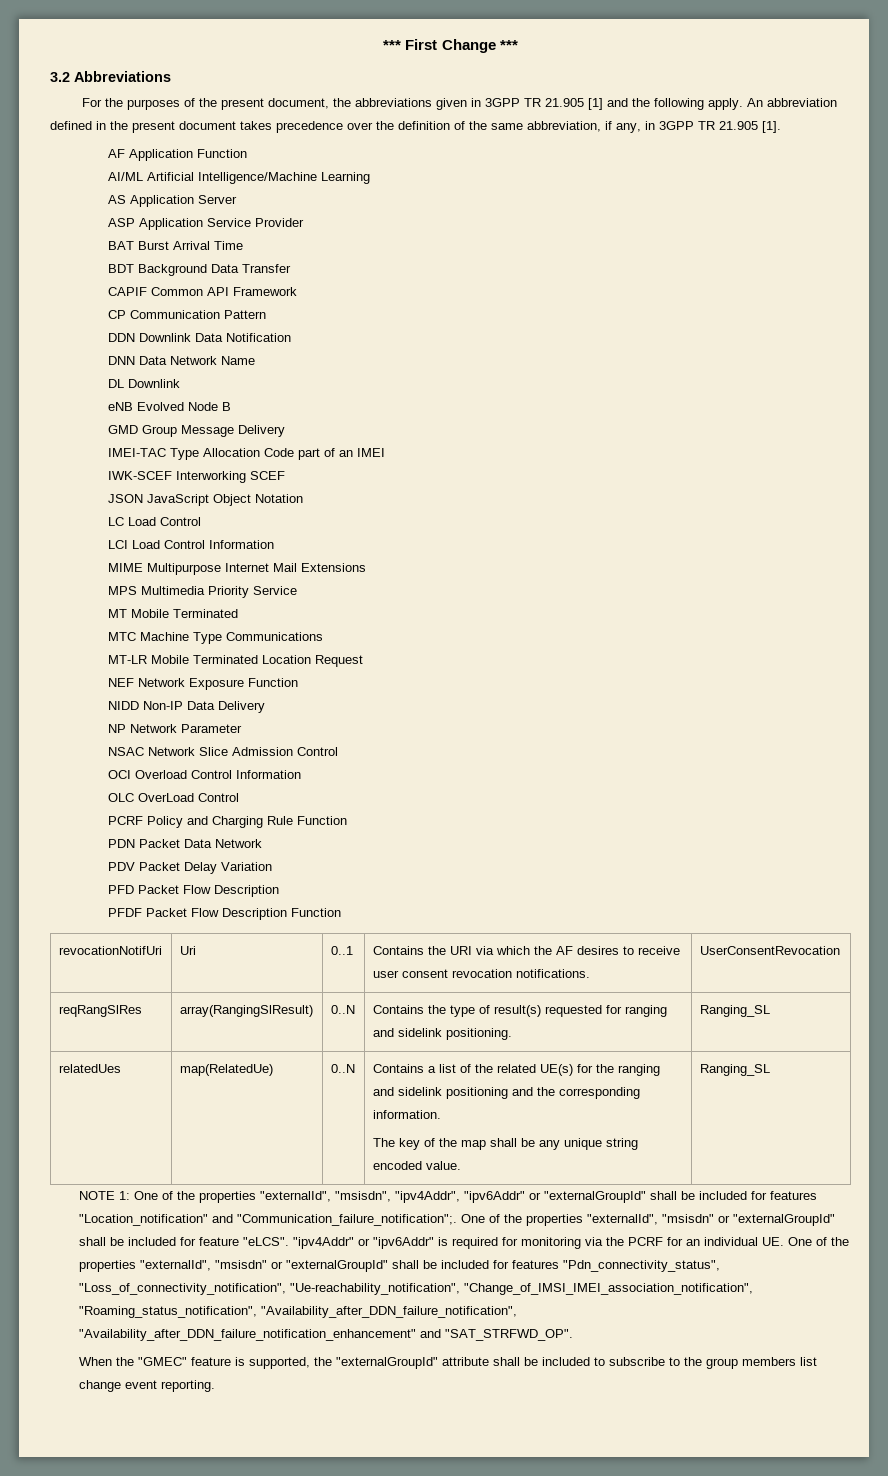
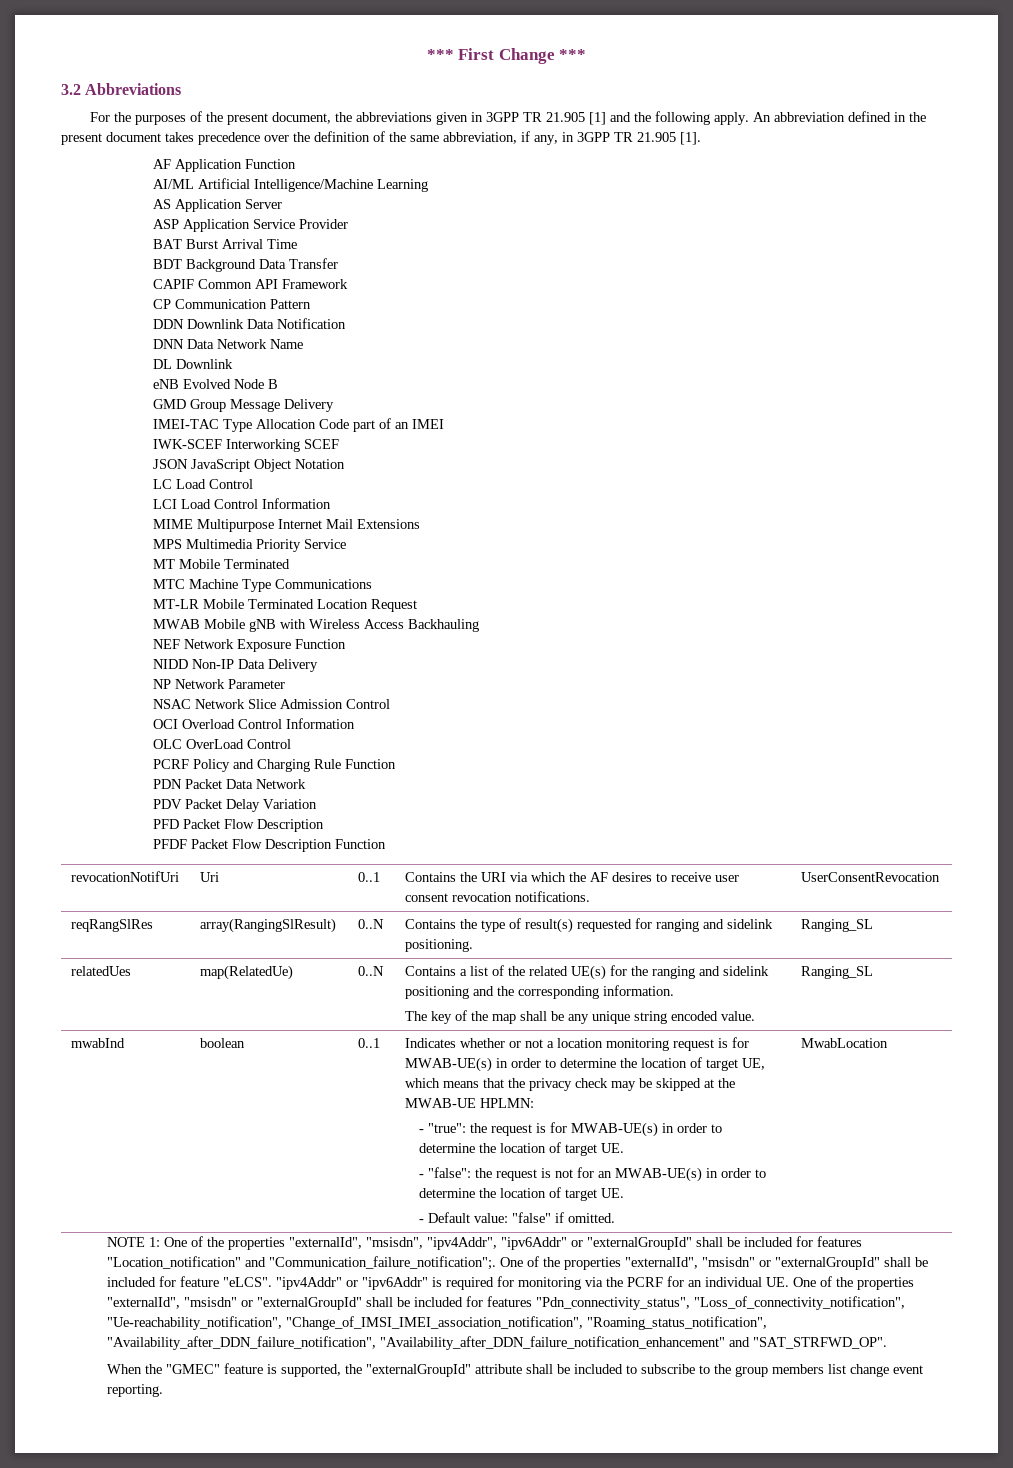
(364, 661) none -> [153,619,480,632] // MWAB Mobile gNB with Wireless Access Backhauling
(770, 1070) none -> [71,1038,126,1048] [200,1038,246,1048] [358,1038,381,1048] [405,1037,750,1051] [405,1057,766,1072] [405,1078,736,1091] [405,1098,535,1108] [419,1122,723,1137] [419,1142,625,1156] [419,1167,767,1182] [419,1187,625,1201] [419,1212,616,1223] [801,1038,889,1048] // mwabInd | boolean | 0..1 | Indicates whether or not a location monitoring request is for MWAB-UE(s) in order to determine the location of target UE, which means that the privacy check may be skipped at the MWAB-UE HPLMN: // - "true": the request is for MWAB-UE(s) in order to determine the location of target UE. // - "false": the request is not for an MWAB-UE(s) in order to determine the location of target UE. // - Default value: "false" if omitted. | MwabLocation

